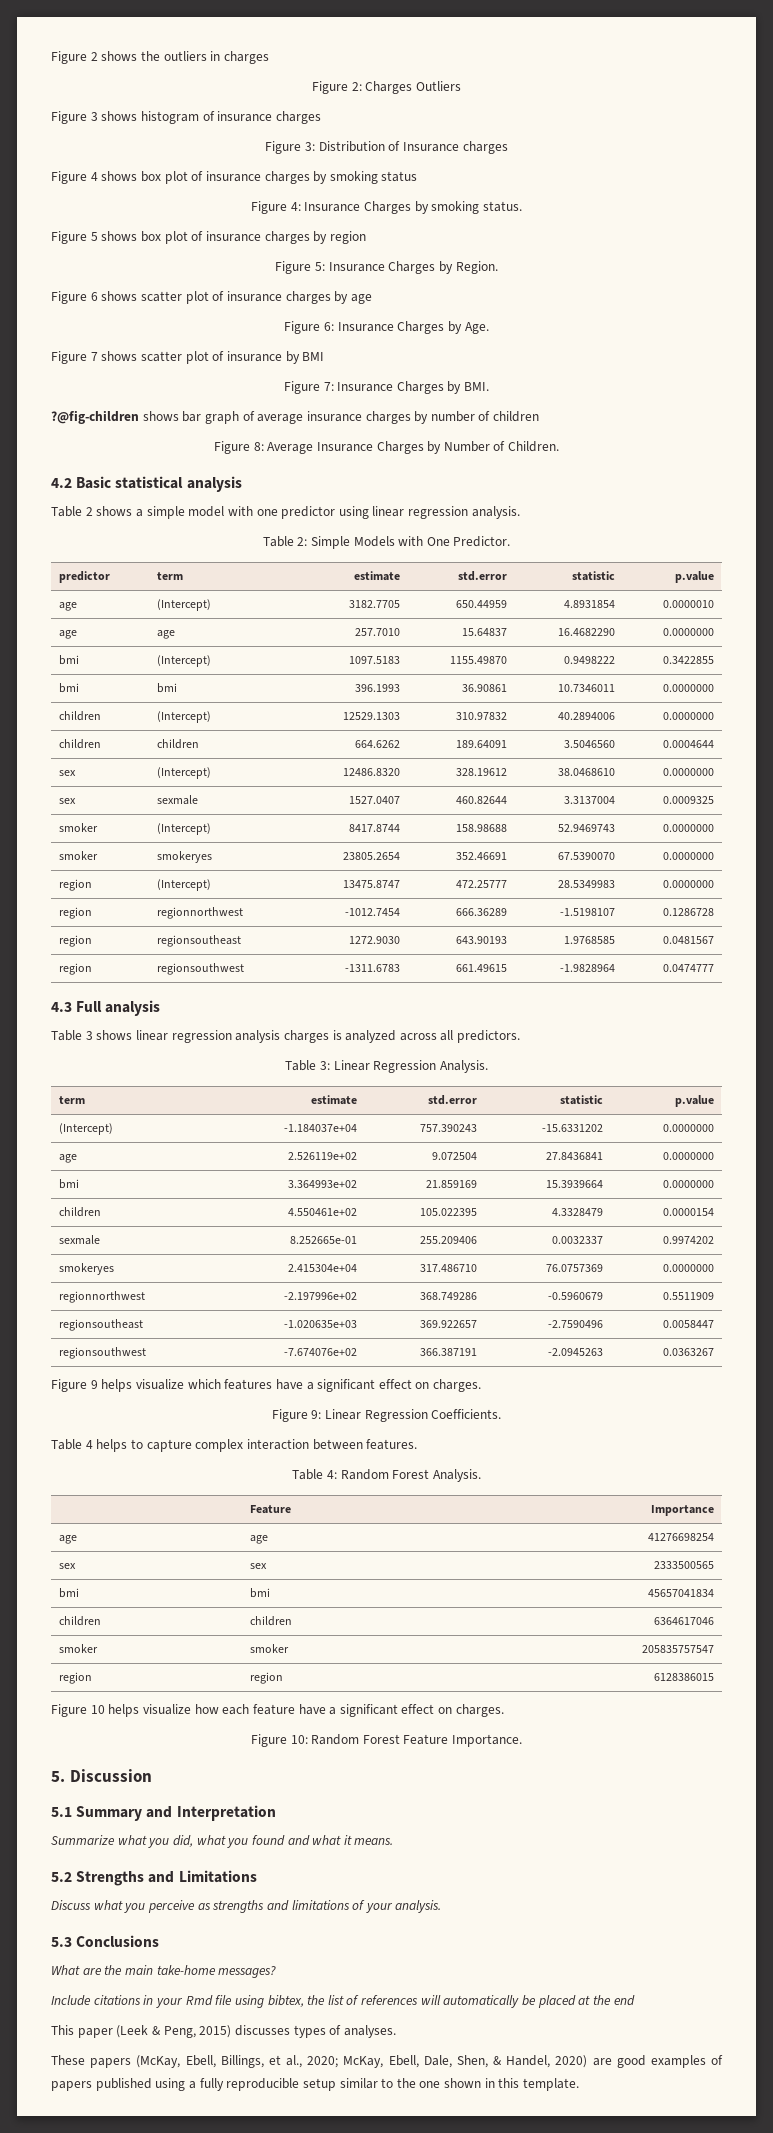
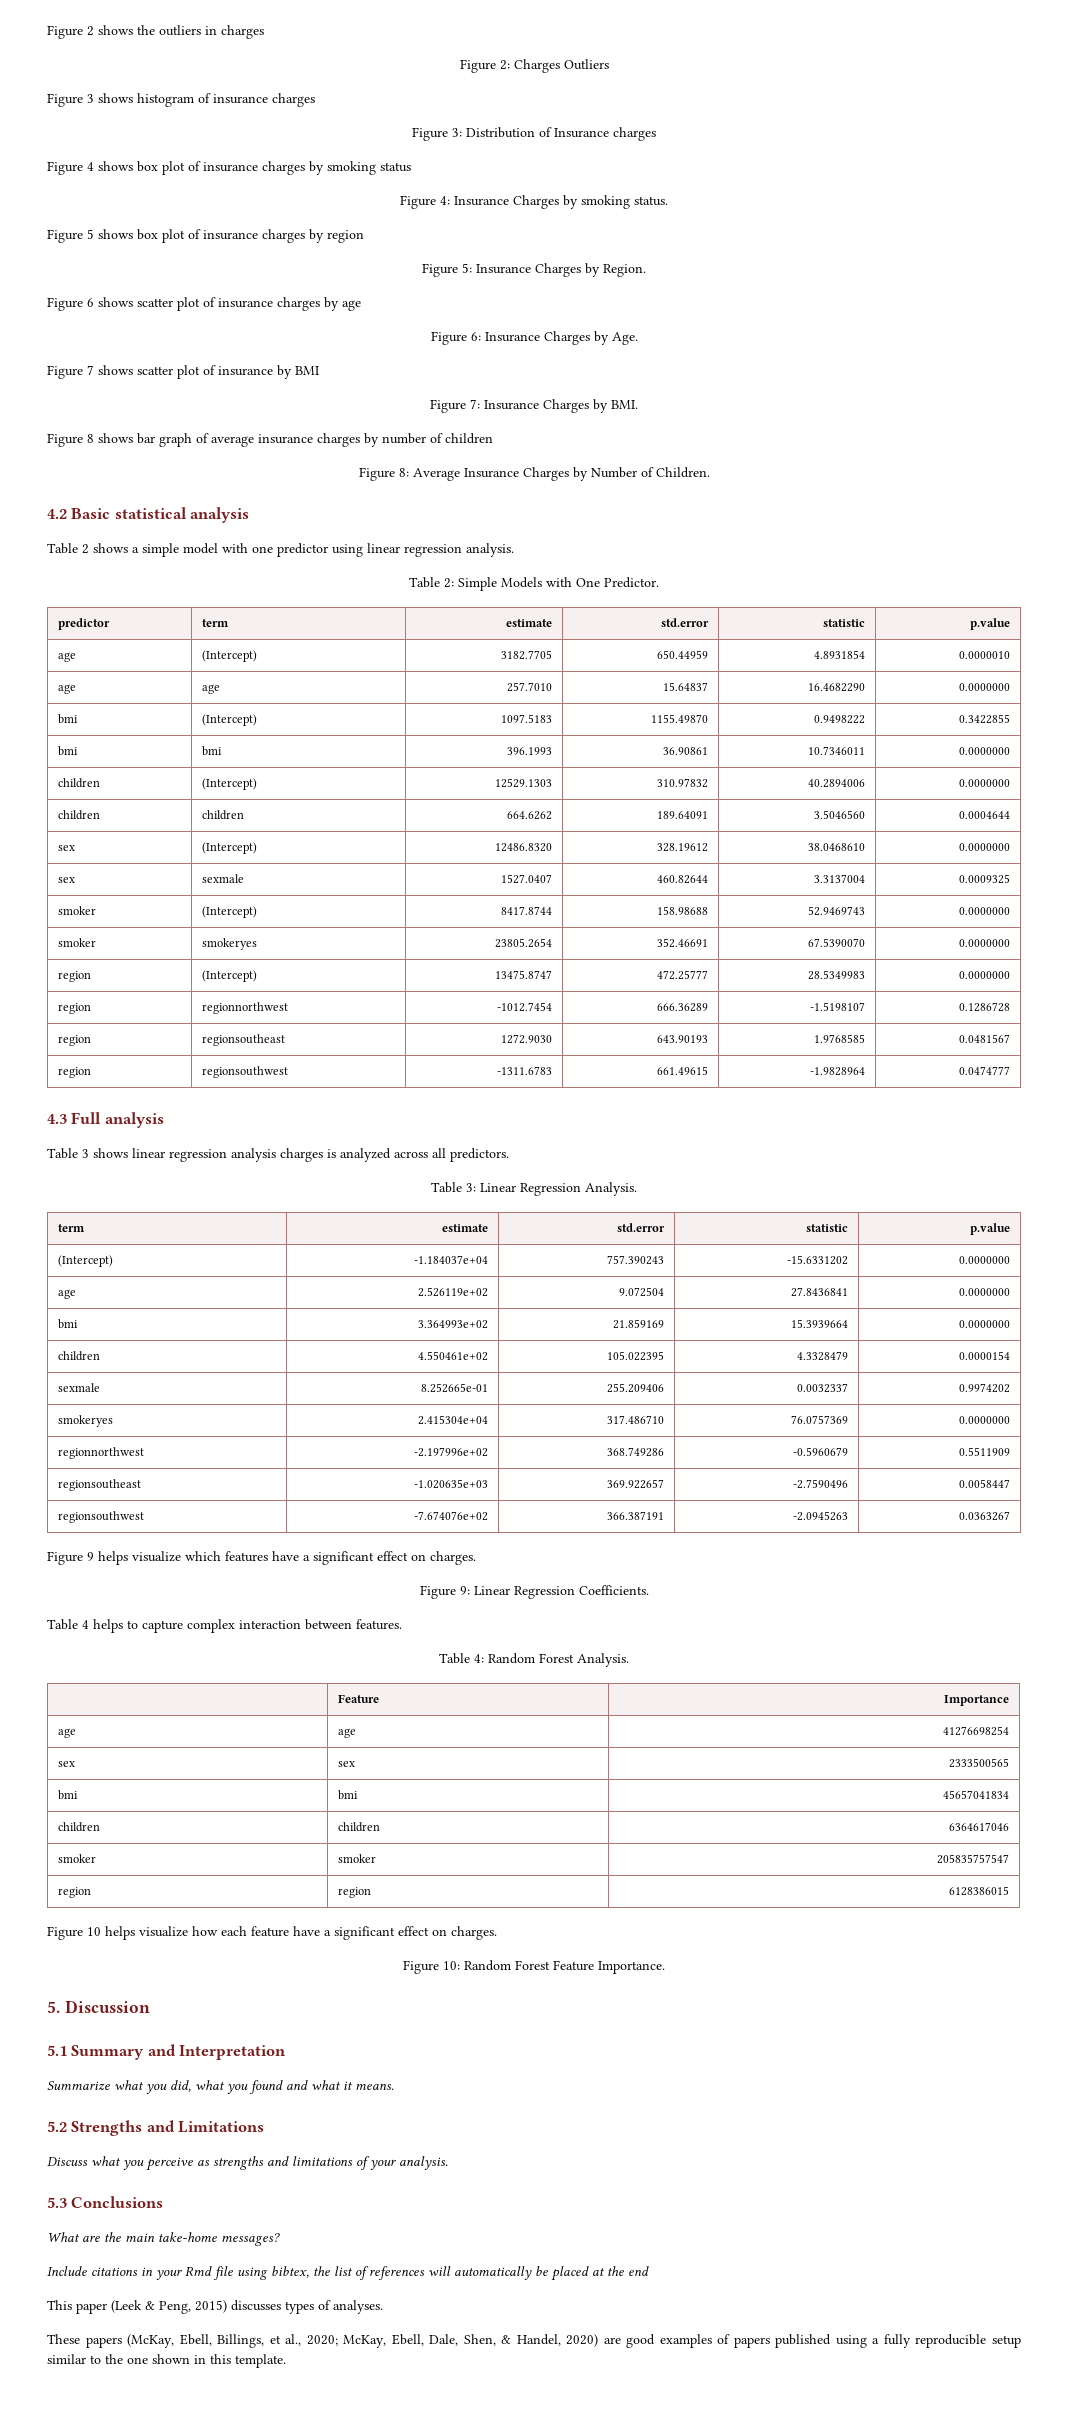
[51,410,139,424] ?@fig-children -> [47,433,94,447] Figure 8

